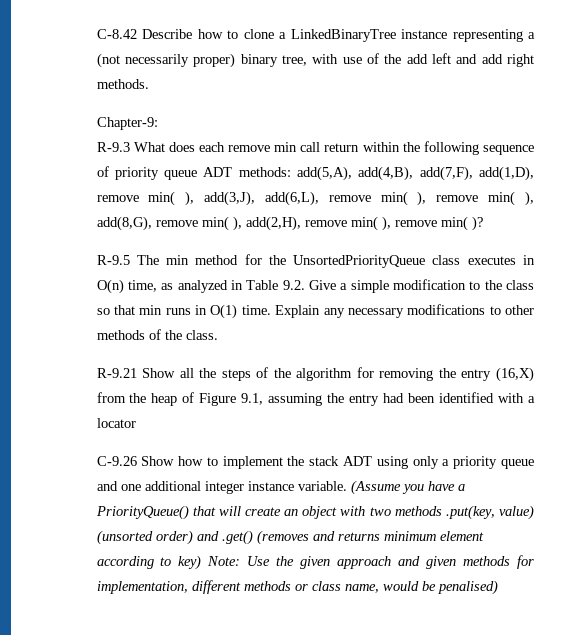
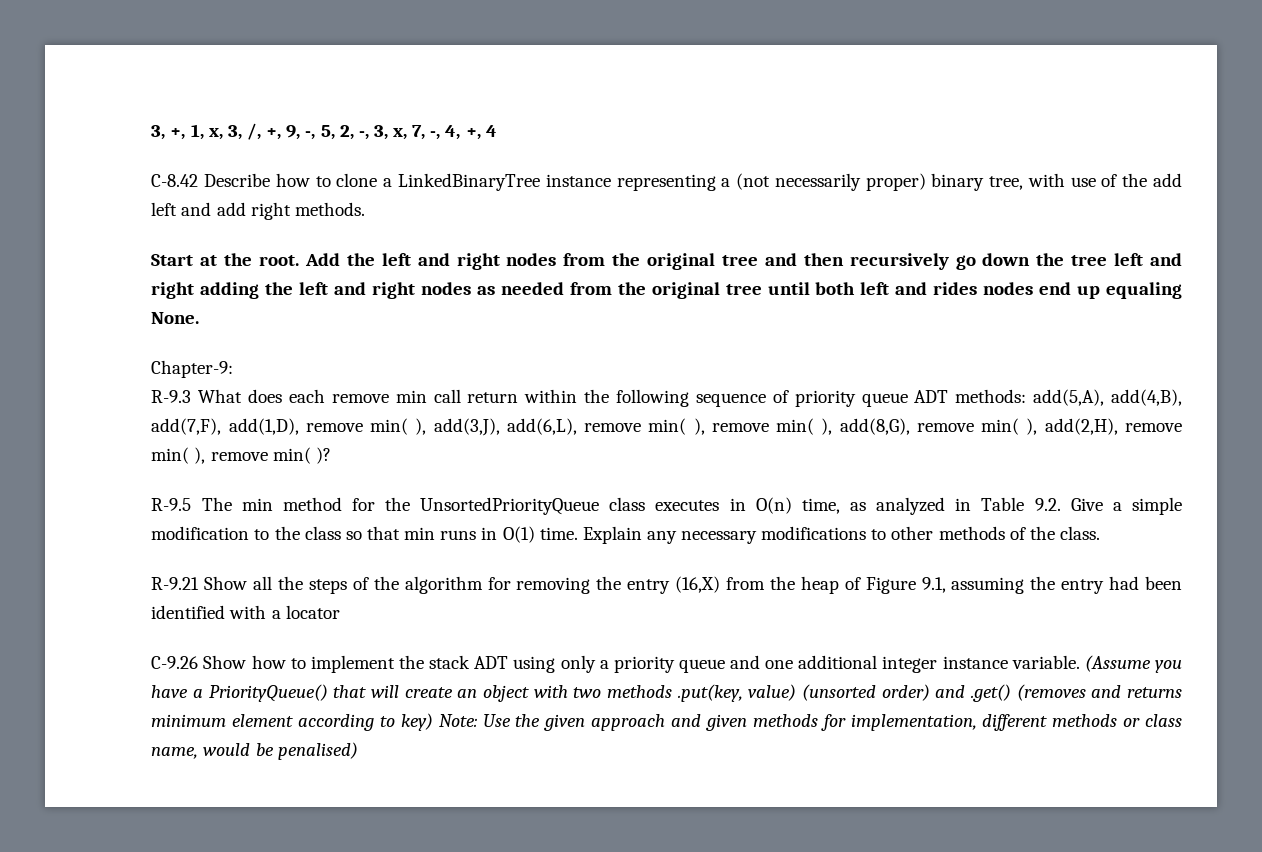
(96, 34) none -> [151,123,497,140] 3, +, 1, x, 3, /, +, 9, -, 5, 2, -, 3, x, 7, -, 4, +, 4 //
(149, 84) none -> [151,253,1182,270] [151,282,1183,299] [151,312,200,324] // Start at the root. Add the left and right nodes from the original tree and then recursively go down the tree left and right adding the left and right nodes as needed from the original tree until both left and rides nodes end up equaling None.

